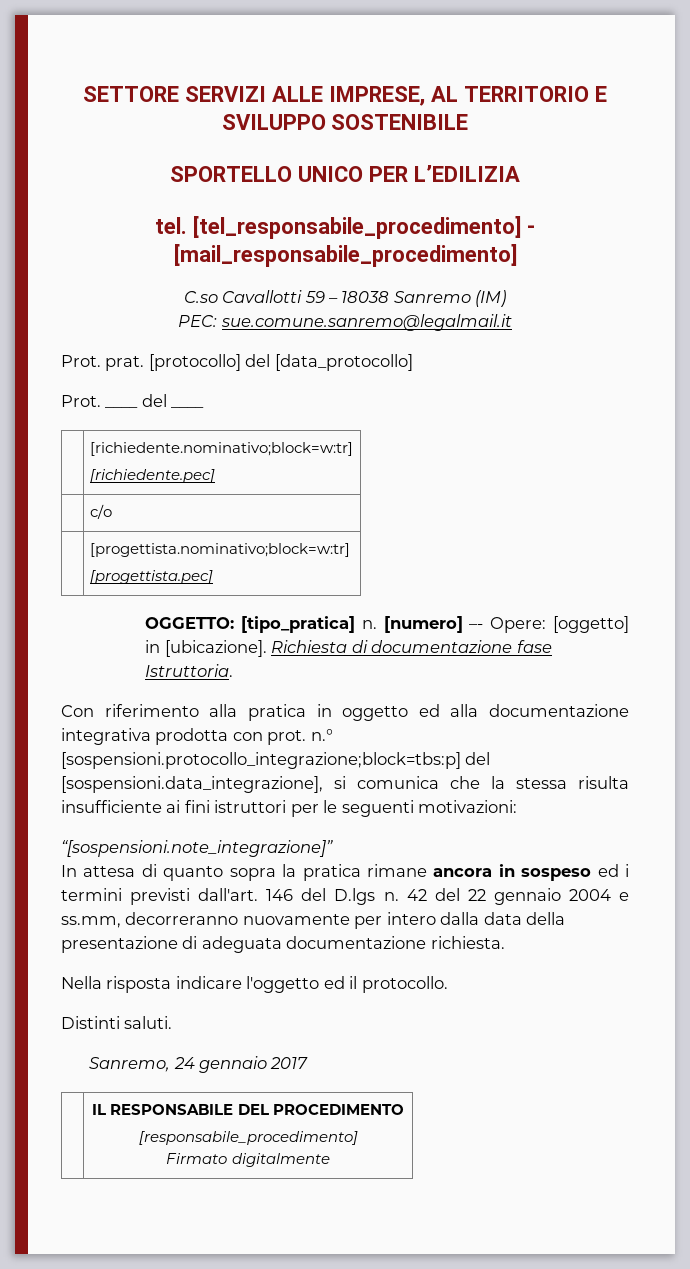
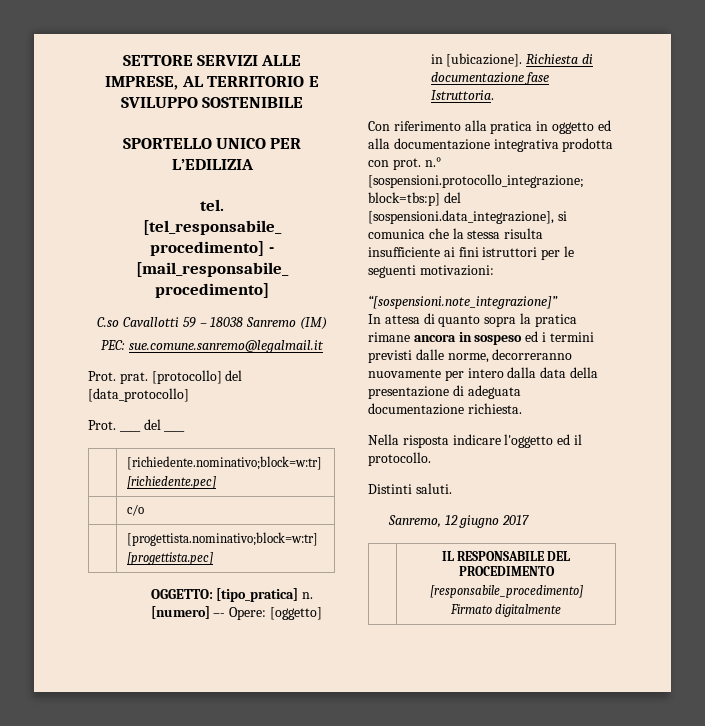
[198,888,629,905] [61,916,121,928] dall'art. 146 del D.lgs n. 42 del 22 gennaio 2004 e ss.mm, -> [415,349,489,363] dalle norme,
[173,1056,268,1073] 24 gennaio -> [444,515,500,528] 12 giugno

